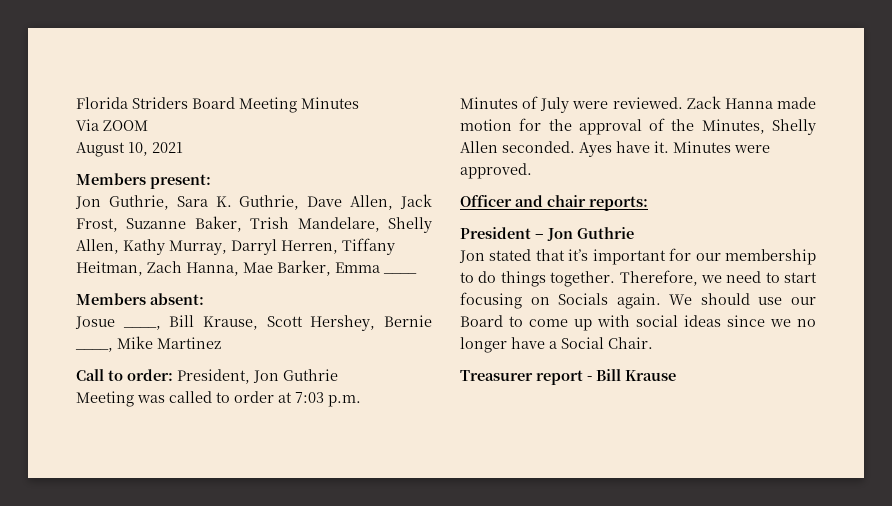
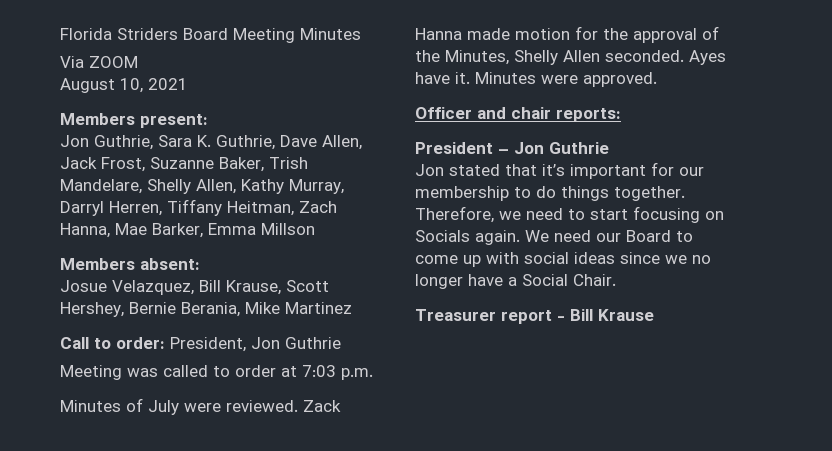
[383,273,417,274] ____ -> [261,223,315,235] Millson
[122,325,161,330] ____, -> [112,280,194,295] Velazquez,
[75,347,113,352] ____, -> [181,302,240,317] Berania,
[700,293,783,305] should use -> [554,230,591,242] need

